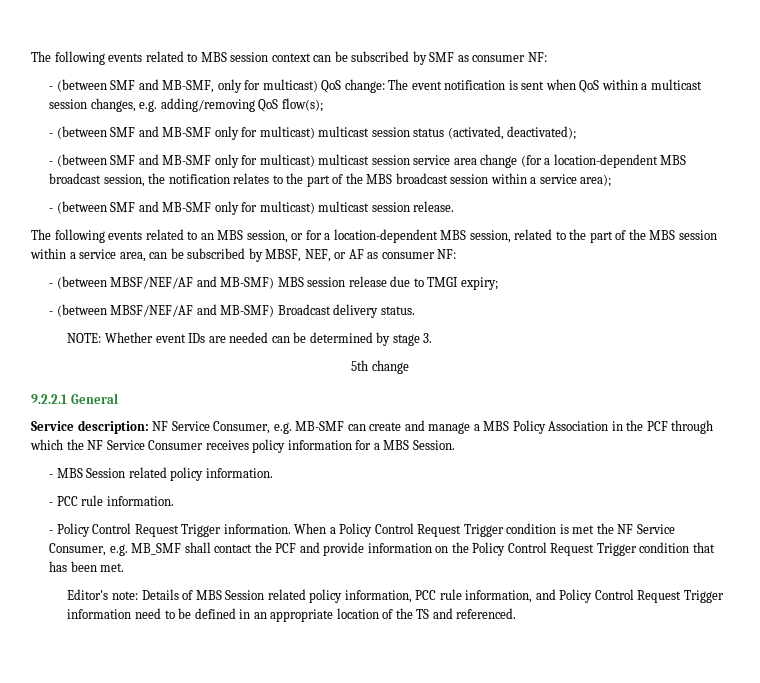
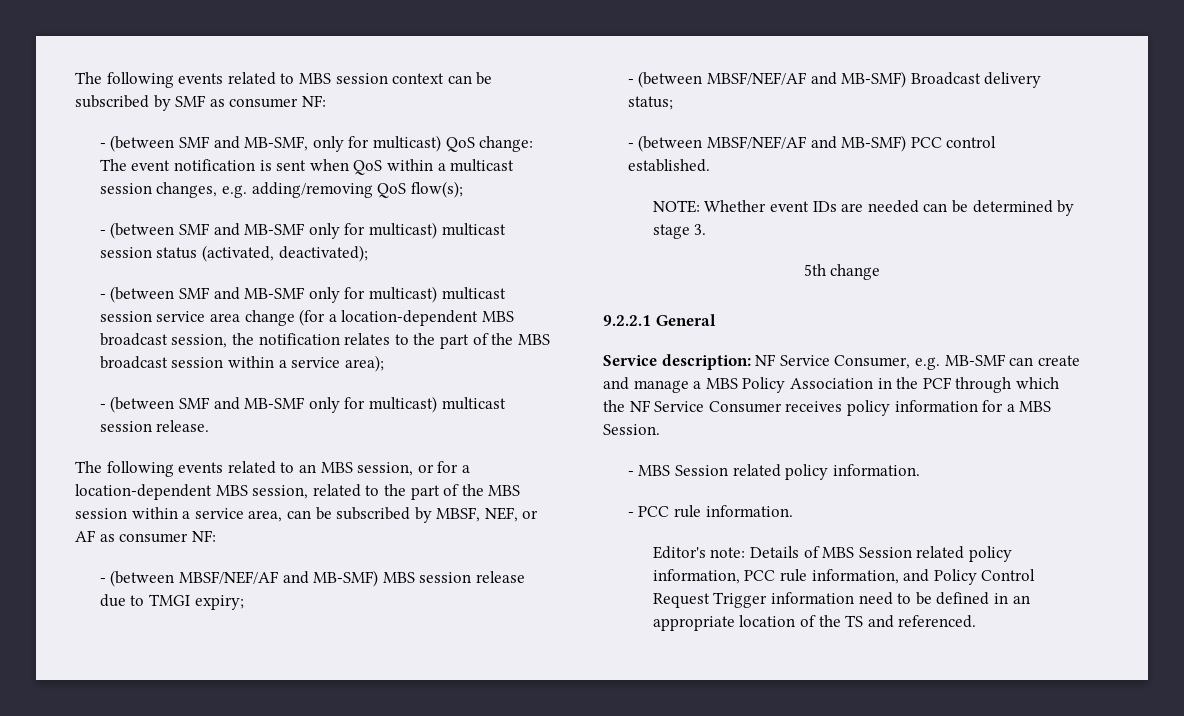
[380,306,415,315] status. -> [627,96,673,110] [627,135,997,152] [627,159,710,172] status; // - (between MBSF/NEF/AF and MB-SMF) PCC control established.
[49,523,675,537] [49,542,715,556] [49,561,125,572] // - Policy Control Request Trigger information. When a Policy Control Request Trigger condition is met the NF Service Consumer, e.g. MB_SMF shall contact the PCF and provide information on the Policy Control Request Trigger condition that has been met. -> (793, 511) none

